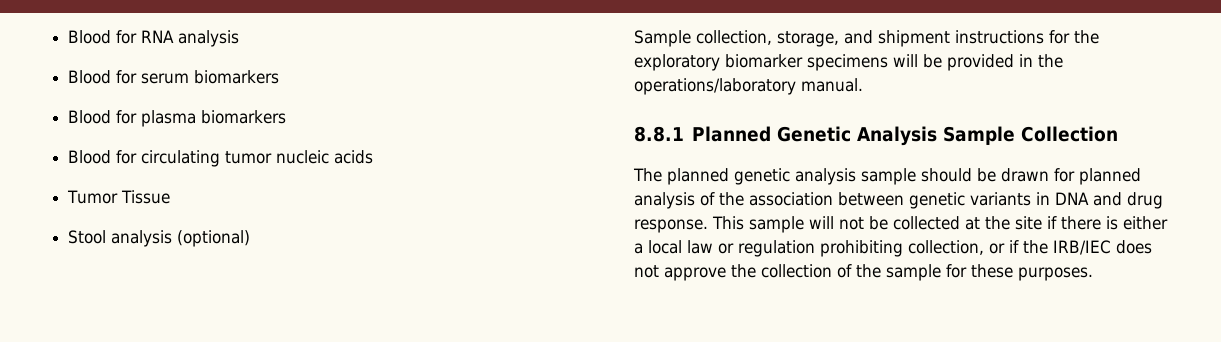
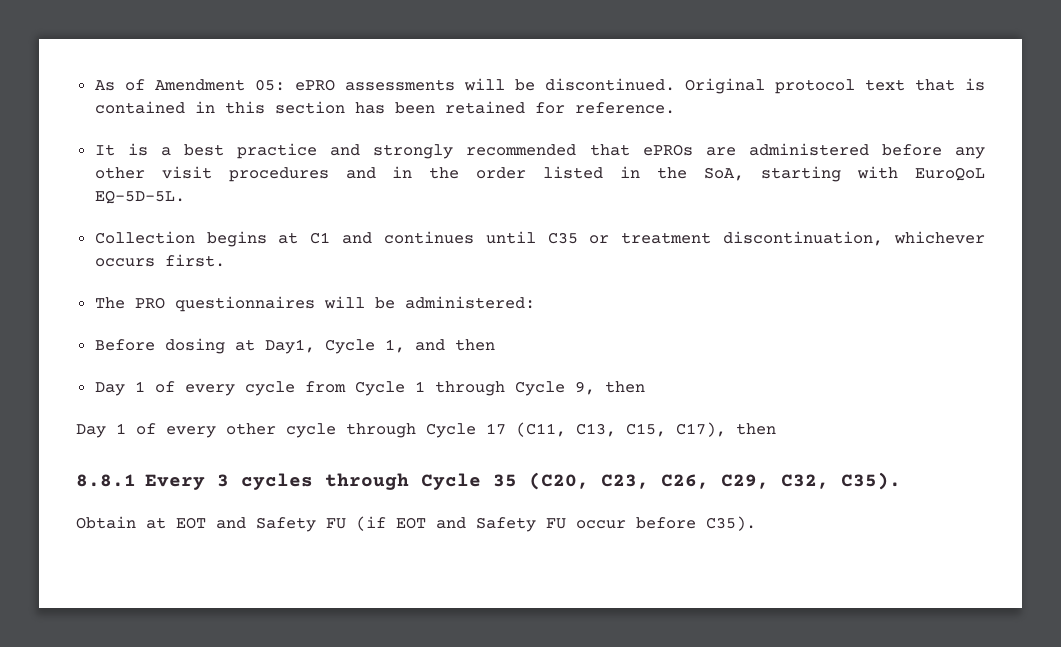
[68,30,240,47] [68,70,280,84] [68,110,287,127] [68,150,374,167] [67,190,171,204] [68,230,251,247] [634,30,1099,47] [634,54,1063,71] [634,78,863,95] [634,126,1119,146] [633,168,1141,185] [634,192,1163,209] [634,216,1168,233] [634,240,1152,257] [634,264,1093,281] Blood for RNA analysis // Blood for serum biomarkers // Blood for plasma biomarkers // Blood for circulating tumor nucleic acids // Tumor Tissue // Stool analysis (optional) // Sample collection, storage, and shipment instructions for the exploratory biomarker specimens will be provided in the operations/laboratory manual. // 8.8.1 Planned Genetic Analysis Sample Collection // The planned genetic analysis sample should be drawn for planned analysis of the association between genetic variants in DNA and drug response. This sample will not be collected at the site if there is either a local law or regulation prohibiting collection, or if the IRB/IEC does not approve the collection of the sample for these purposes. -> [94,78,986,94] [94,101,675,114] [94,143,986,159] [94,166,985,182] [94,190,185,204] [94,231,985,247] [94,254,225,267] [94,296,535,312] [94,338,495,354] [94,381,645,396] [76,422,776,438] [76,472,901,490] [76,516,756,532] As of Amendment 05: ePRO assessments will be discontinued. Original protocol text that is contained in this section has been retained for reference. // It is a best practice and strongly recommended that ePROs are administered before any other visit procedures and in the order listed in the SoA, starting with EuroQoL EQ-5D-5L. // Collection begins at C1 and continues until C35 or treatment discontinuation, whichever occurs first. // The PRO questionnaires will be administered: // Before dosing at Day1, Cycle 1, and then // Day 1 of every cycle from Cycle 1 through Cycle 9, then // Day 1 of every other cycle through Cycle 17 (C11, C13, C15, C17), then // 8.8.1 Every 3 cycles through Cycle 35 (C20, C23, C26, C29, C32, C35). // Obtain at EOT and Safety FU (if EOT and Safety FU occur before C35).

